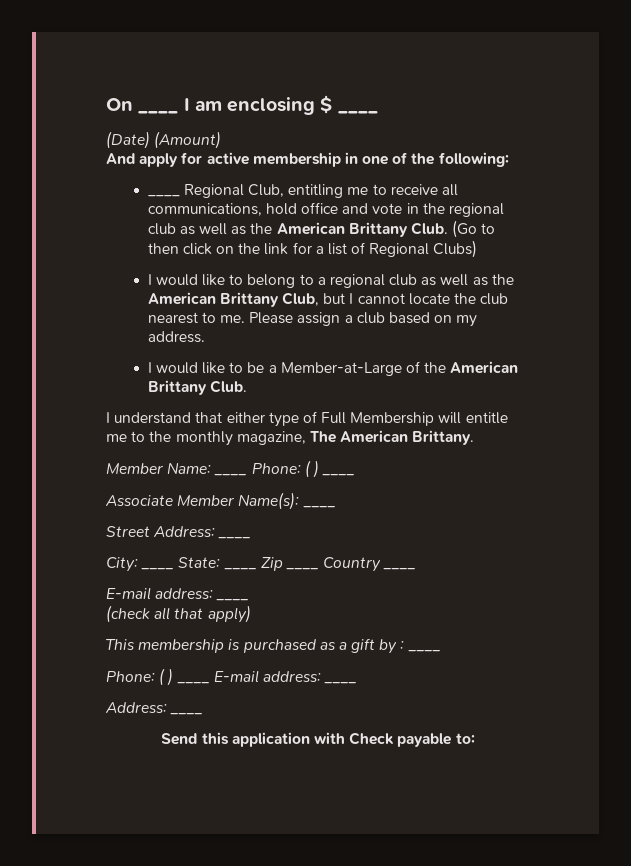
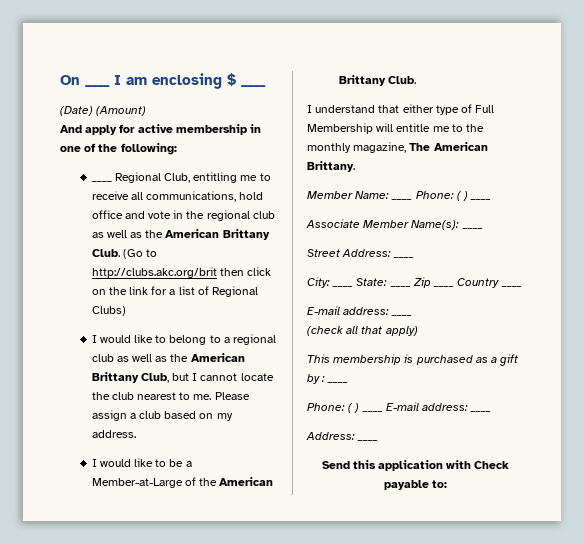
(496, 228) none -> [91,267,217,278] http://clubs.akc.org/brit

